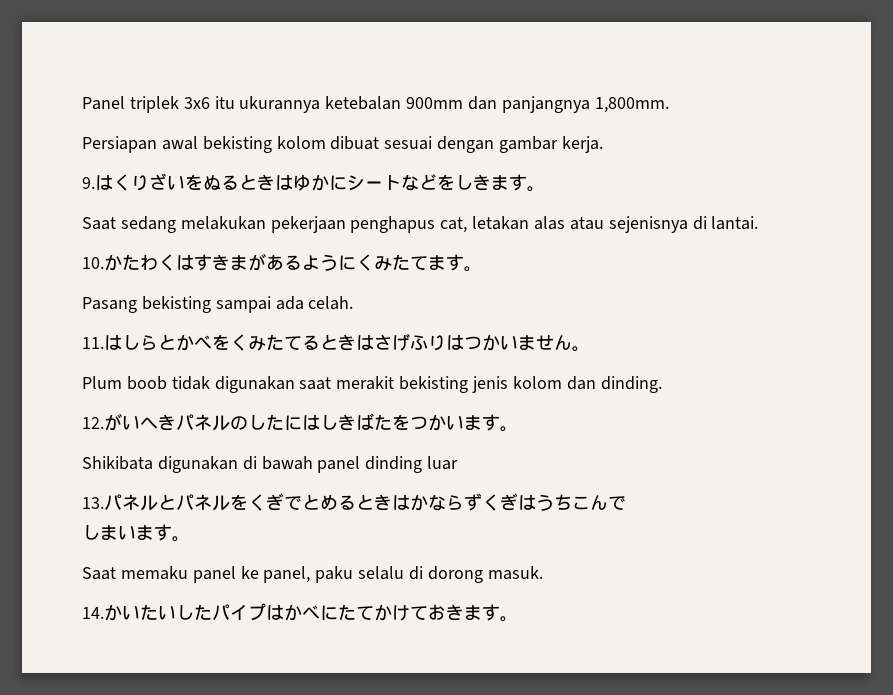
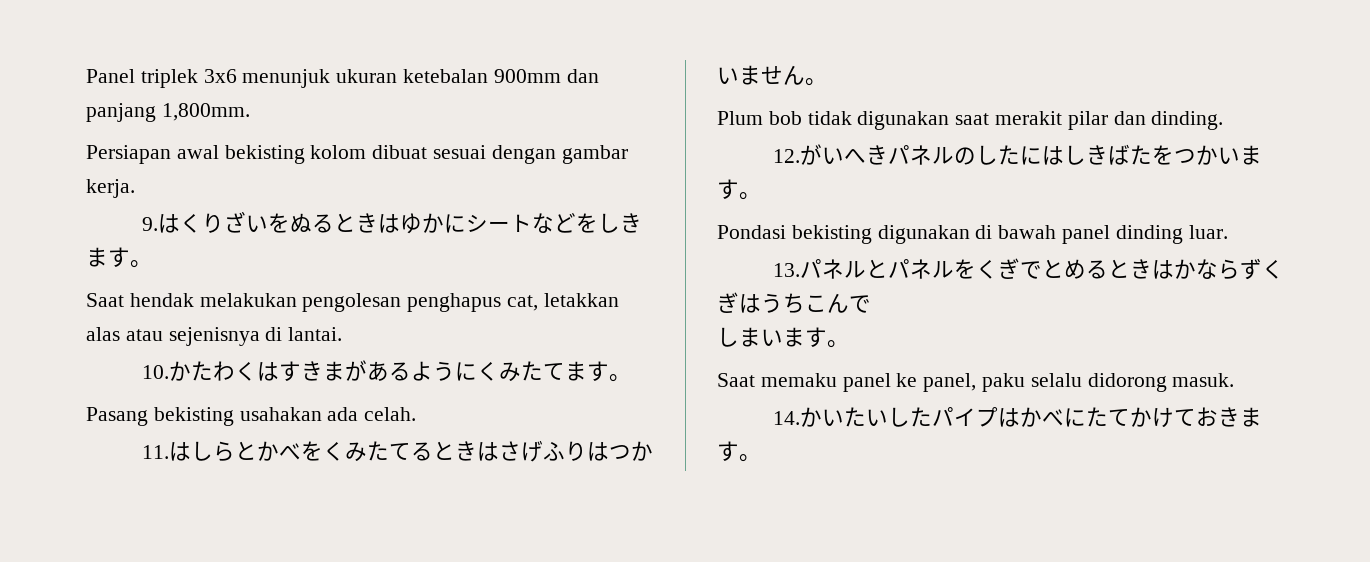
[214,96,321,113] itu ukurannya -> [242,69,398,88] menunjuk ukuran
[501,96,590,113] panjangnya -> [86,103,156,122] panjang
[120,216,346,233] sedang melakukan pekerjaan -> [129,293,402,312] hendak melakukan pengolesan
[472,216,530,230] letakan -> [543,293,619,307] letakkan
[215,296,271,313] sampai -> [239,407,322,421] usahakan
[126,376,167,390] boob -> [768,111,802,125] bob
[399,376,562,393] bekisting jenis kolom -> [1067,111,1108,130] pilar
[82,456,153,470] Shikibata -> [717,225,872,244] Pondasi bekisting
[427,456,459,470] luar -> [1188,225,1228,239] luar.
[409,566,483,583] di dorong -> [1087,373,1167,392] didorong

